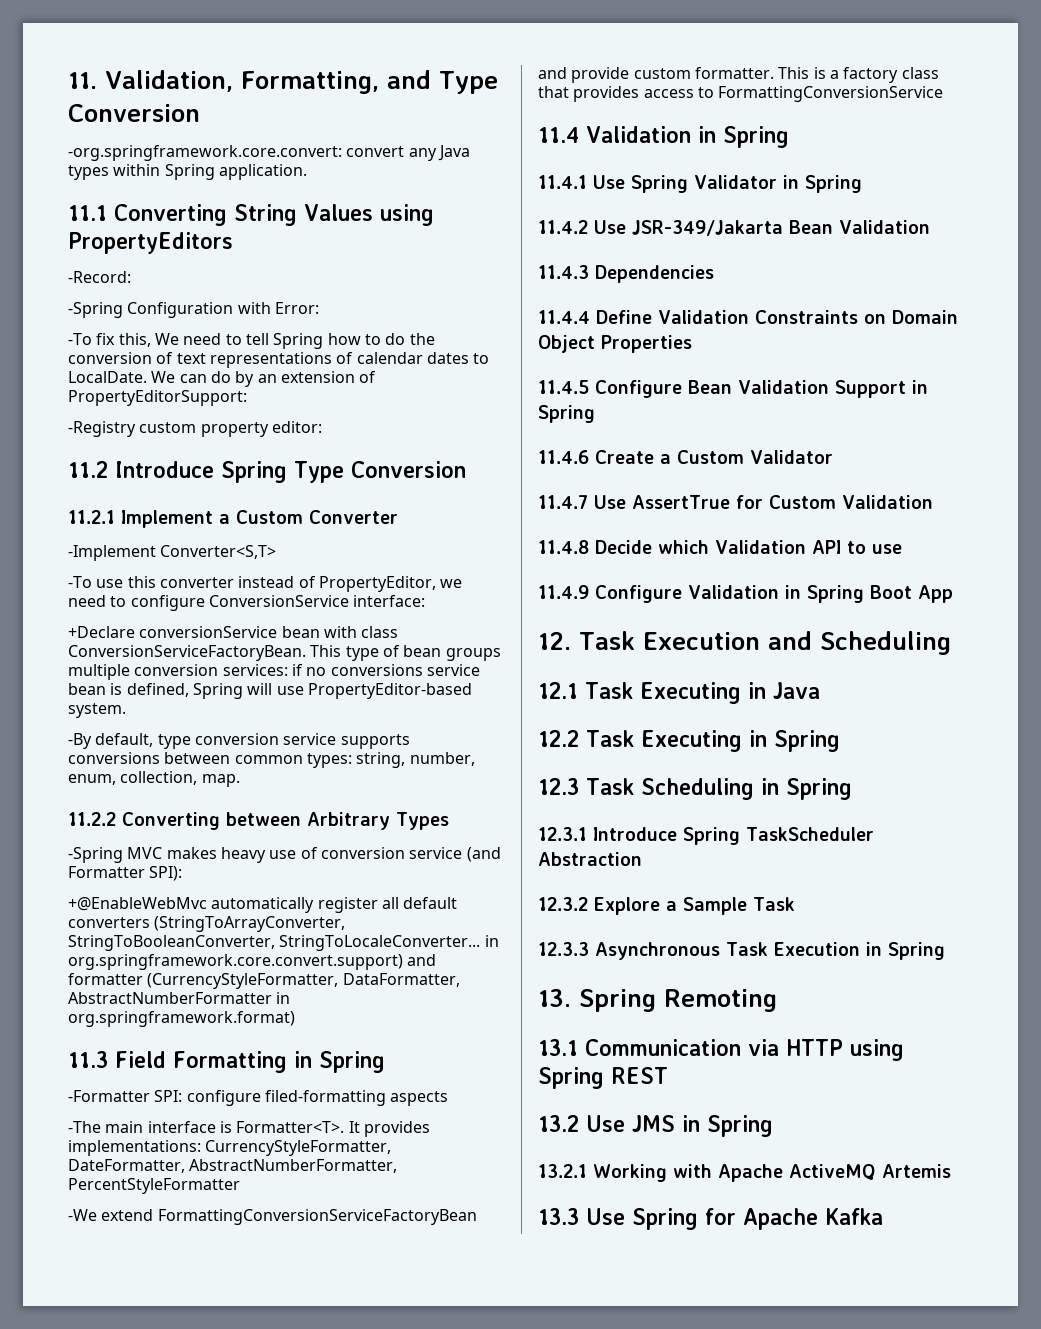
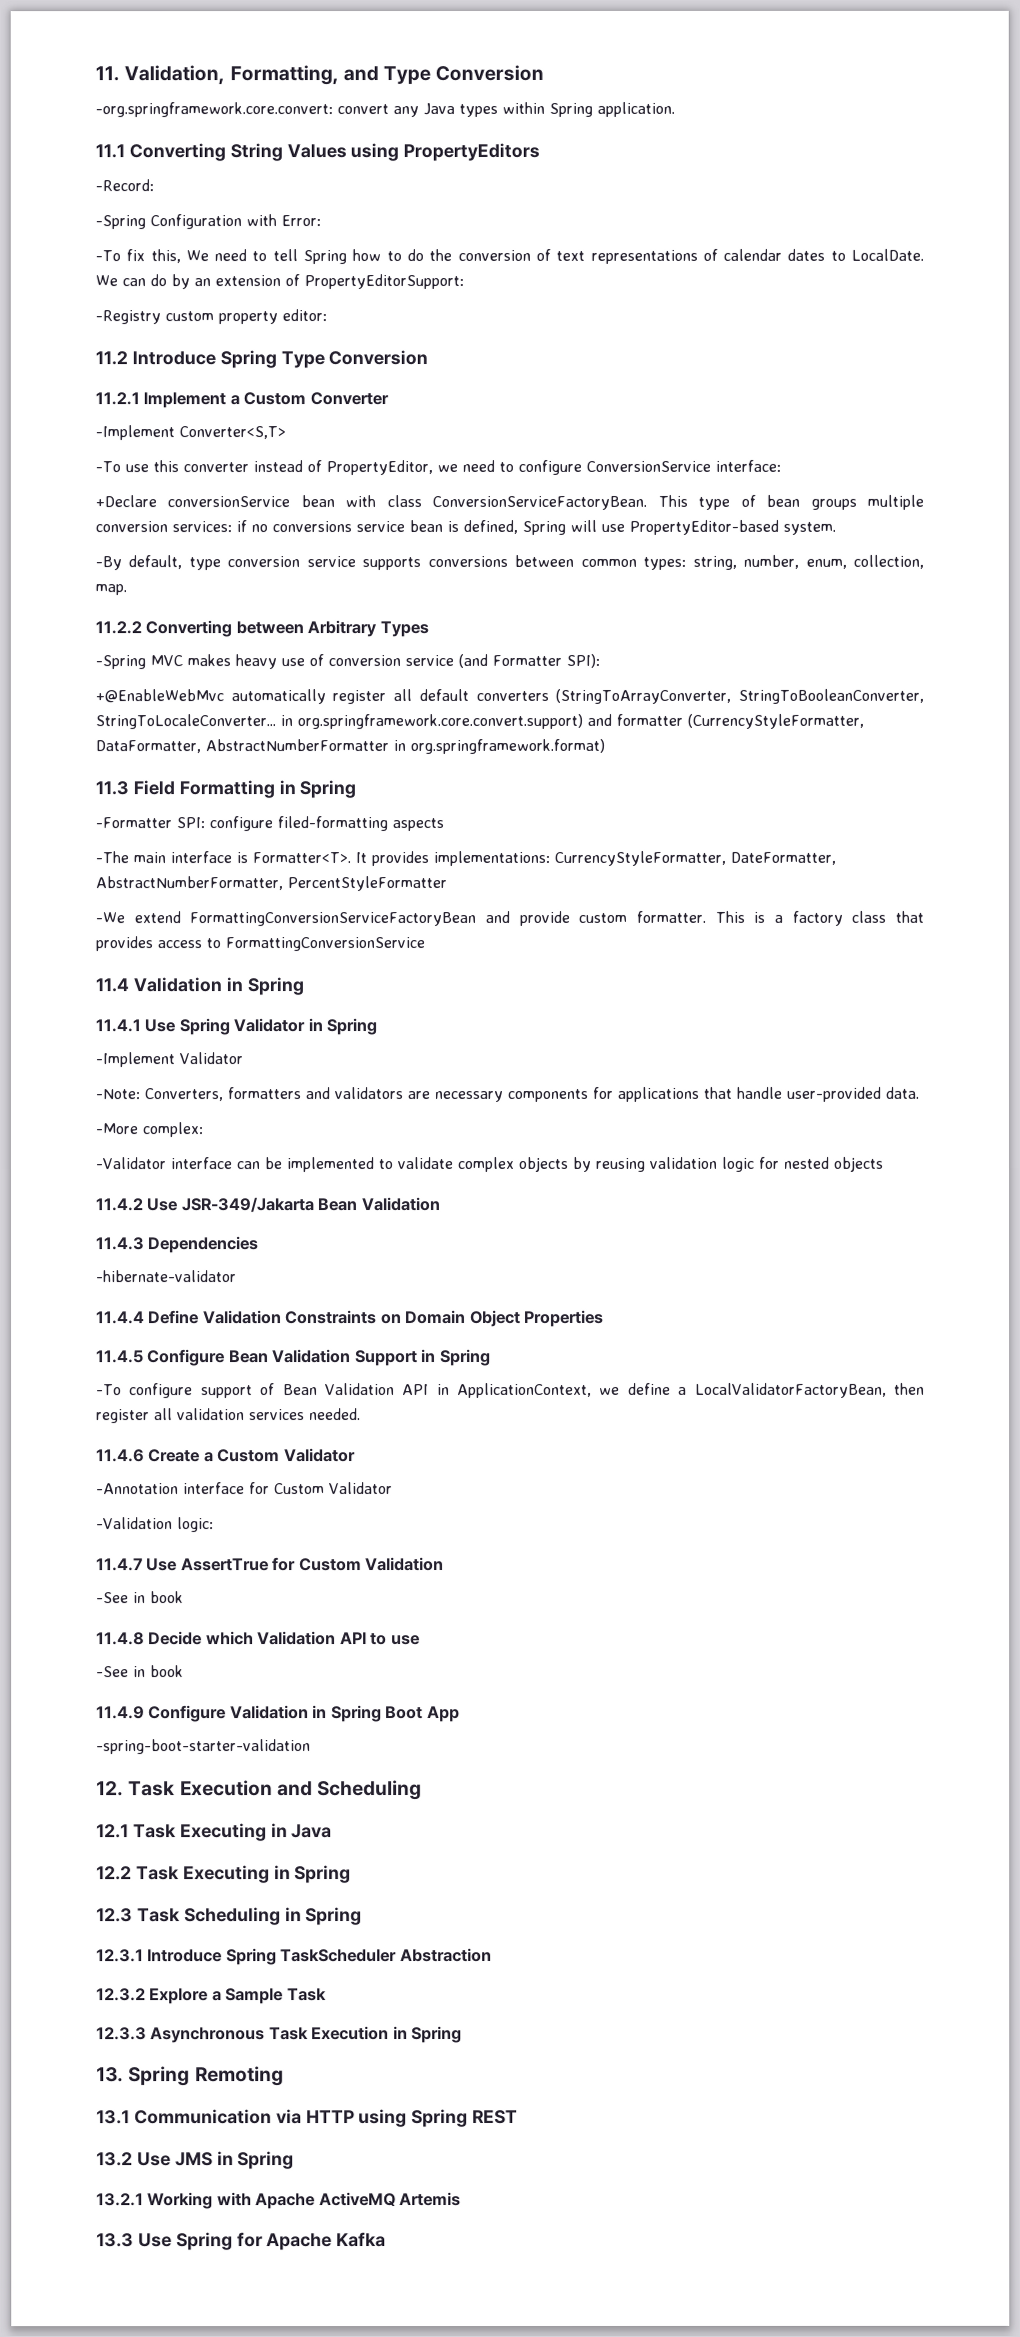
(862, 184) none -> [95,1052,243,1068] [95,1086,919,1103] [95,1122,203,1138] [95,1156,884,1173] // -Implement Validator // -Note: Converters, formatters and validators are necessary components for applications that handle user-provided data. // -More complex: // -Validator interface can be implemented to validate complex objects by reusing validation logic for nested objects
(714, 274) none -> [96,1270,237,1283] // -hibernate-validator
(595, 414) none -> [96,1382,925,1399] [96,1408,361,1424] // -To configure support of Bean Validation API in ApplicationContext, we define a LocalValidatorFactoryBean, then register all validation services needed.
(833, 457) none -> [96,1482,393,1495] [96,1517,214,1533] // -Annotation interface for Custom Validator // -Validation logic:
(933, 502) none -> [96,1591,184,1604] // -See in book
(902, 549) none -> [96,1665,184,1678] // -See in book
(953, 594) none -> [96,1739,311,1755] // -spring-boot-starter-validation

